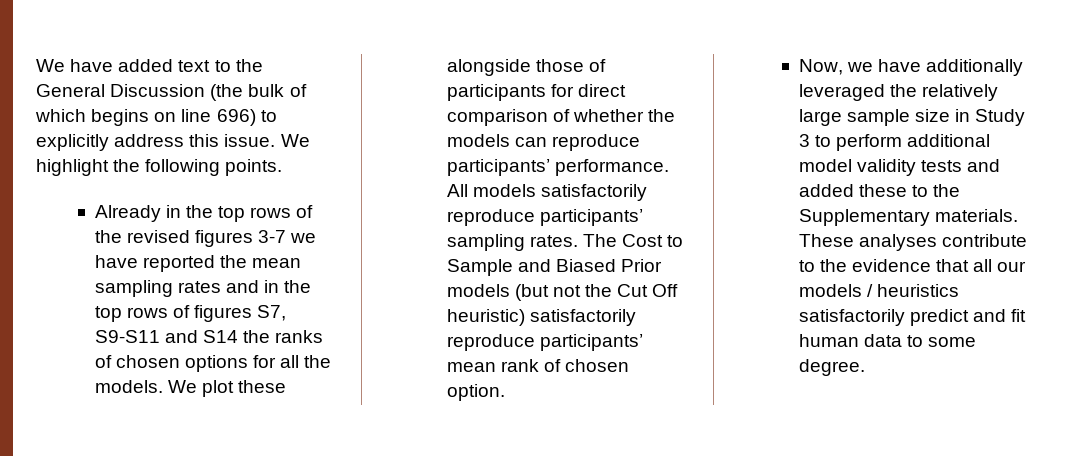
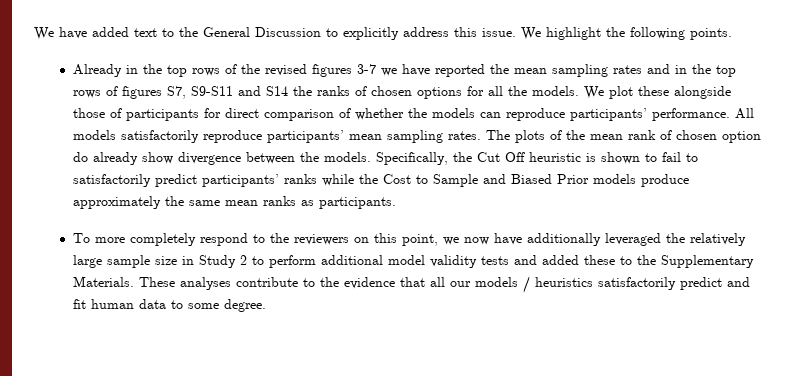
[210,84,307,101] [35,109,256,126] (the bulk of which begins on line 696) -> (321, 32) none
(643, 217) none -> [348,134,382,140] mean
(618, 240) none -> [514,130,761,143] [72,152,698,165] [72,174,378,187] plots of the mean rank of chosen option do already show divergence between the models. Specifically, the Cut Off heuristic is shown to fail to satisfactorily predict participants’ ranks while the
[514,284,679,301] [446,309,636,326] [446,334,643,351] [446,359,630,372] [446,384,505,401] [798,59,873,75] (but not the Cut Off heuristic) satisfactorily reproduce participants’ mean rank of chosen option. // Now, we -> [640,174,689,187] [72,196,396,209] [72,233,489,246] produce approximately the same mean ranks as participants. // To more completely respond to the reviewers on this point, we now
[798,134,810,147] 3 -> [239,255,247,265] 2
[934,209,1018,222] materials. -> [72,276,134,287] Materials.

